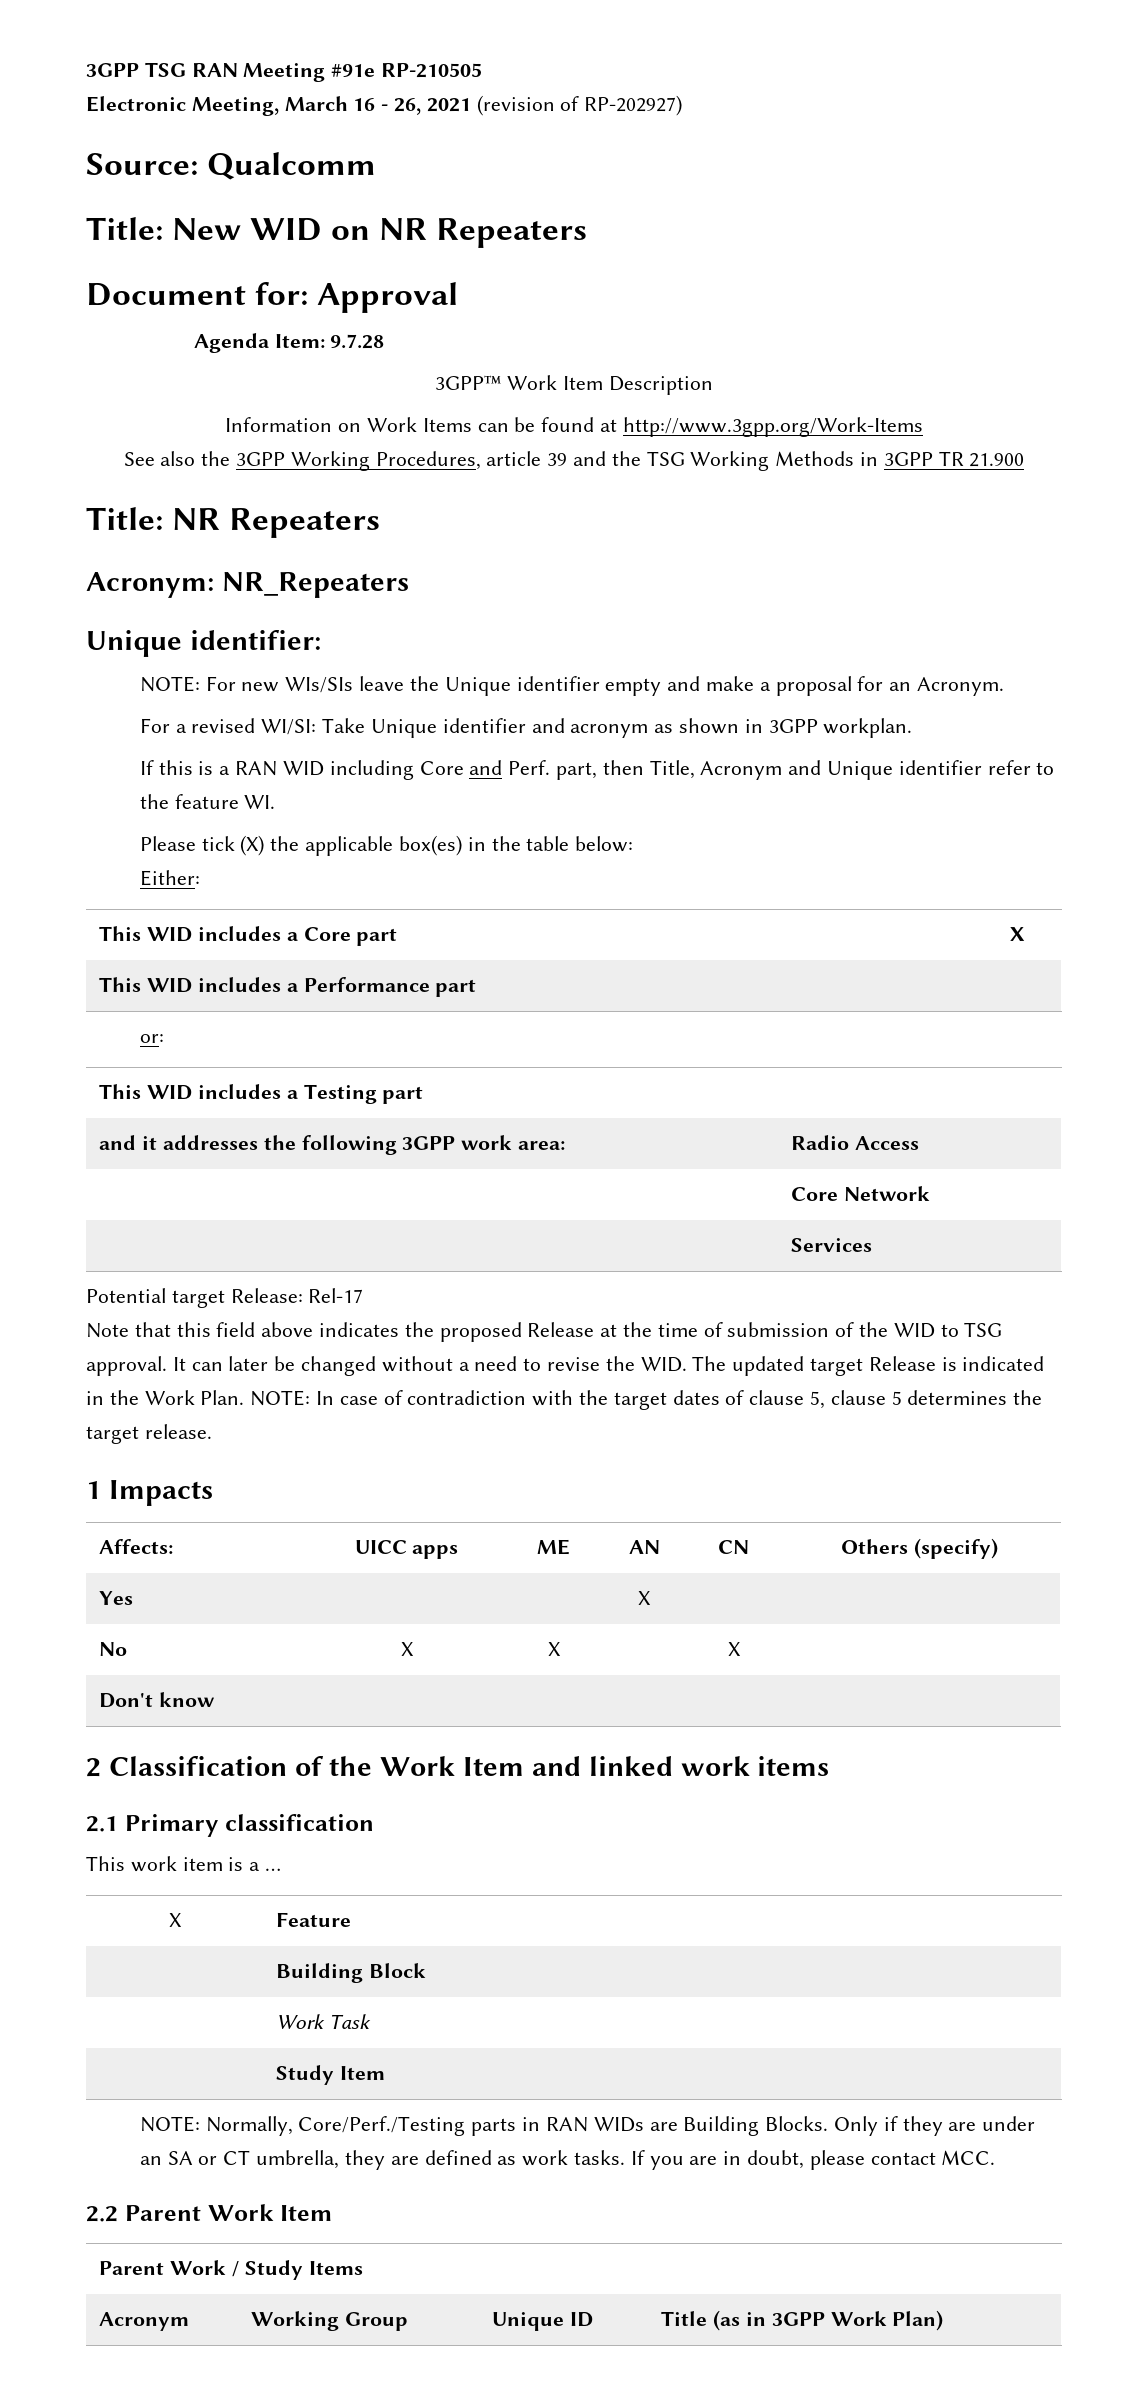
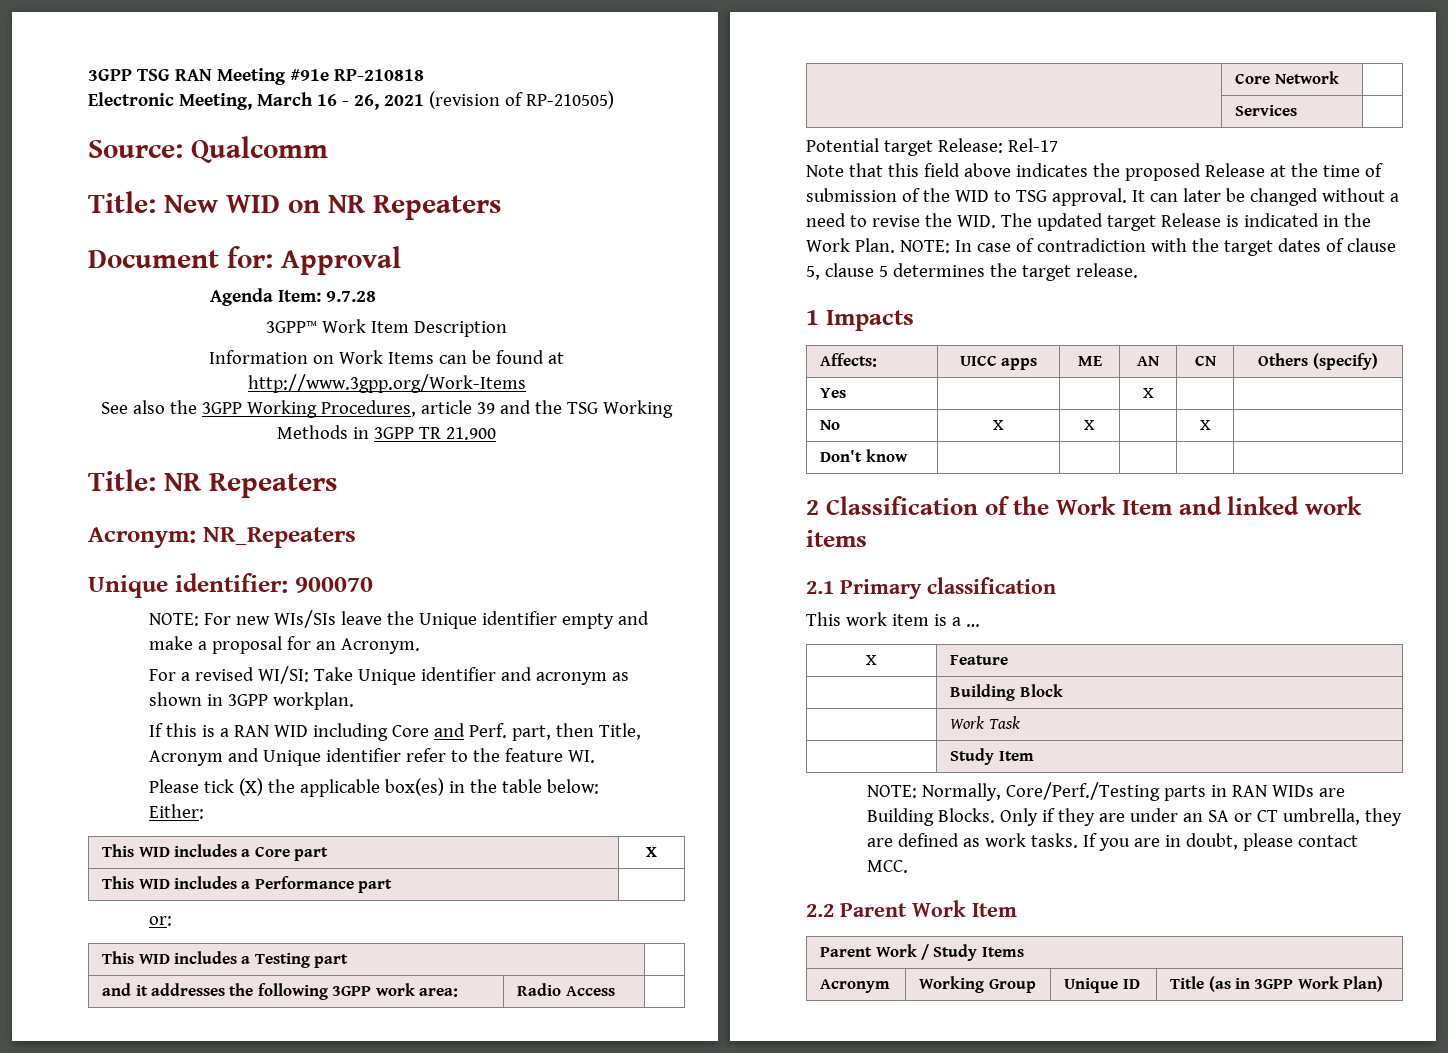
[381,63,483,78] RP-210505 -> [333,69,424,81] RP-210818
[584,95,683,116] RP-202927) -> [525,91,614,109] RP-210505)
(321, 640) none -> [294,577,373,593] 900070

